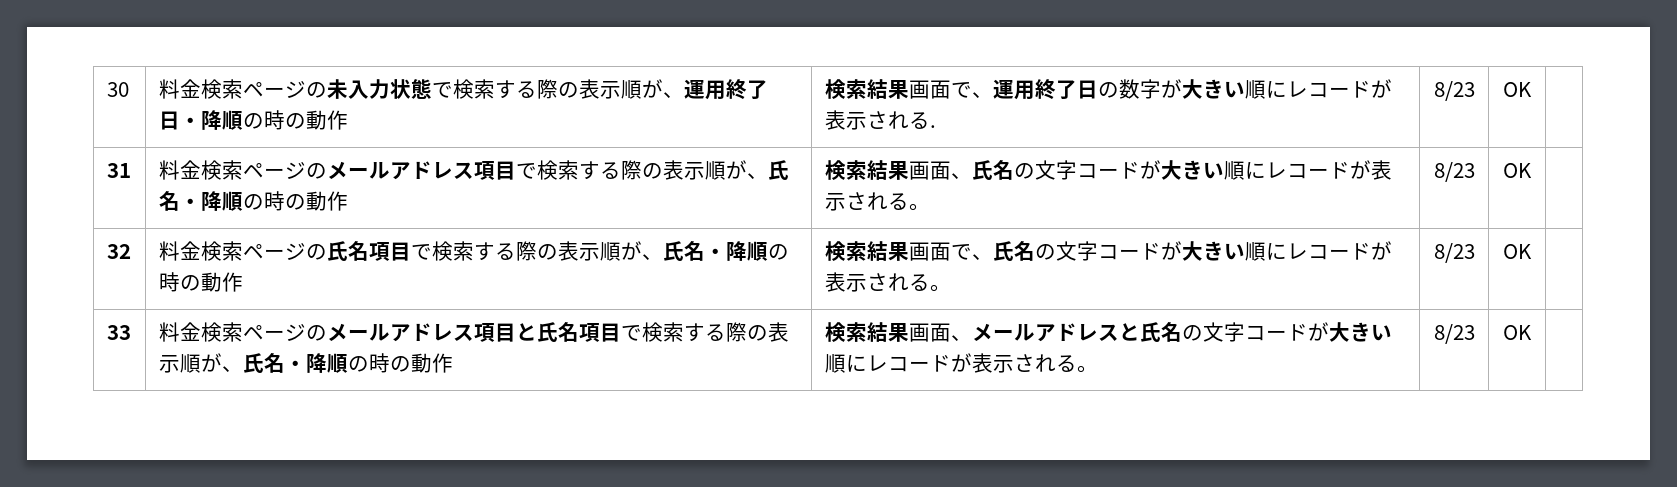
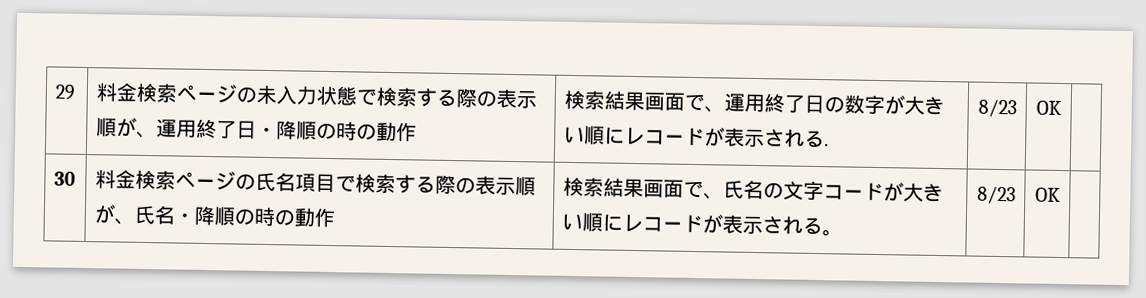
[106,82,129,97] 30 -> [54,84,75,100] 29
[106,163,131,178] [158,160,789,180] [158,191,348,211] [824,160,1392,180] [824,192,930,211] [1433,162,1475,182] [1503,163,1532,178] [106,244,131,259] 31 | 料金検索ページのメールアドレス項目で検索する際の表示順が、氏名・降順の時の動作 | 検索結果画面、氏名の文字コードが大きい順にレコードが表示される。 | 8/23 | OK | // 32 -> [53,171,76,186] 30
[106,325,131,340] [158,322,789,342] [158,353,453,373] [824,322,1392,342] [824,353,1098,373] [1433,324,1475,344] [1503,325,1532,340] // 33 | 料金検索ページのメールアドレス項目と氏名項目で検索する際の表示順が、氏名・降順の時の動作 | 検索結果画面、メールアドレスと氏名の文字コードが大きい順にレコードが表示される。 | 8/23 | OK | -> (1061, 194) none

